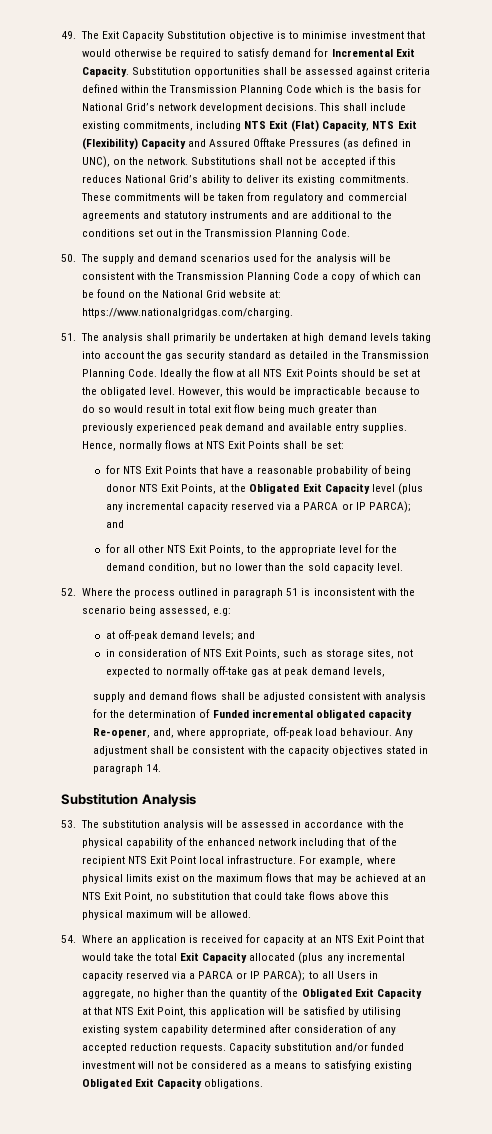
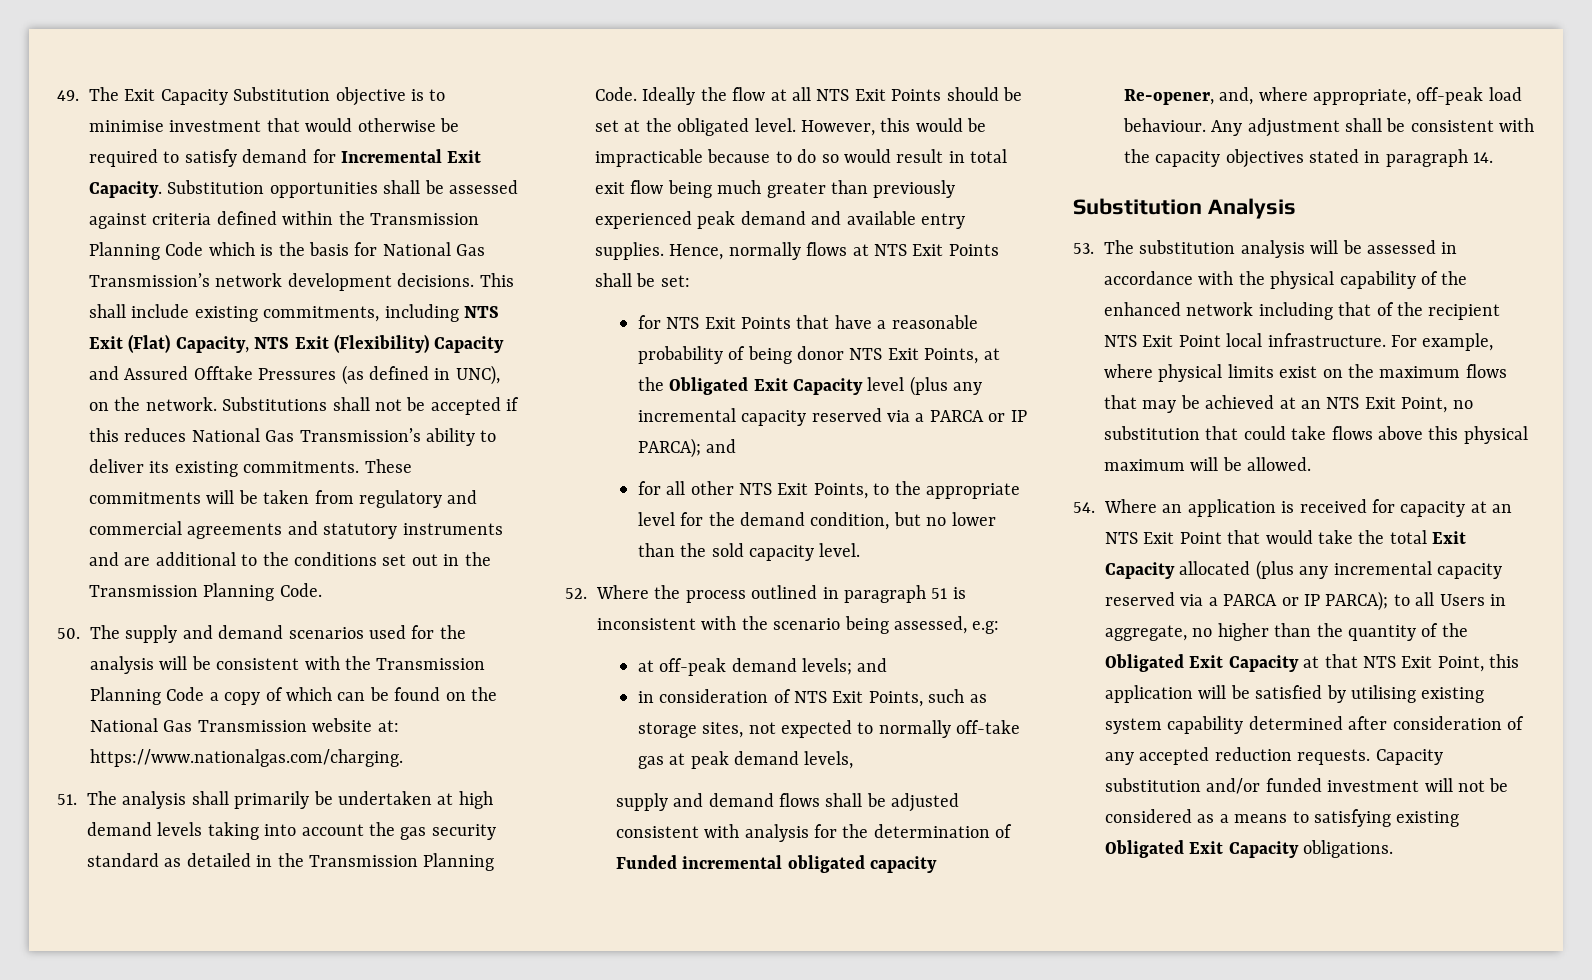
[125,103,155,111] Grid’s -> [456,244,486,256] [89,273,210,287] Gas Transmission’s
[168,175,198,183] Grid’s -> [265,428,421,442] Gas Transmission’s
[206,290,227,298] Grid -> [163,720,307,732] Gas Transmission
[81,308,293,318] https://www.nationalgridgas.com/charging. -> [90,749,403,767] https://www.nationalgas.com/charging.

